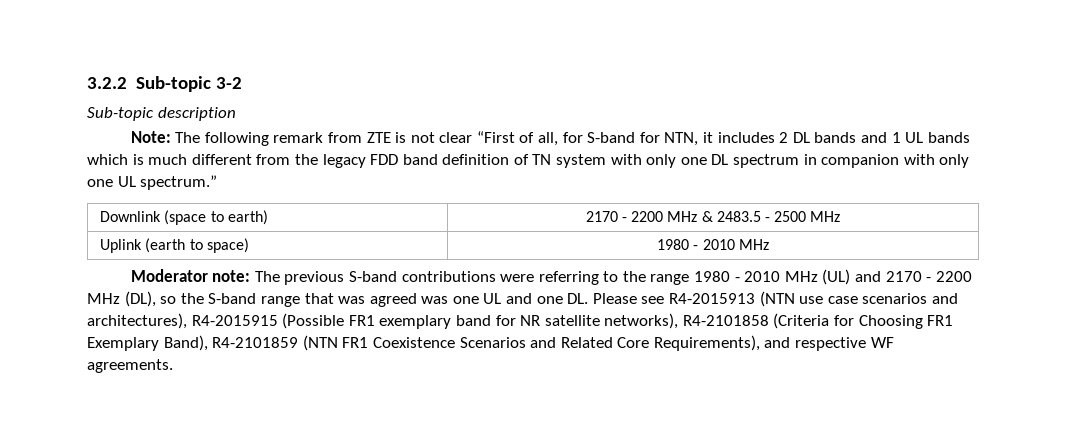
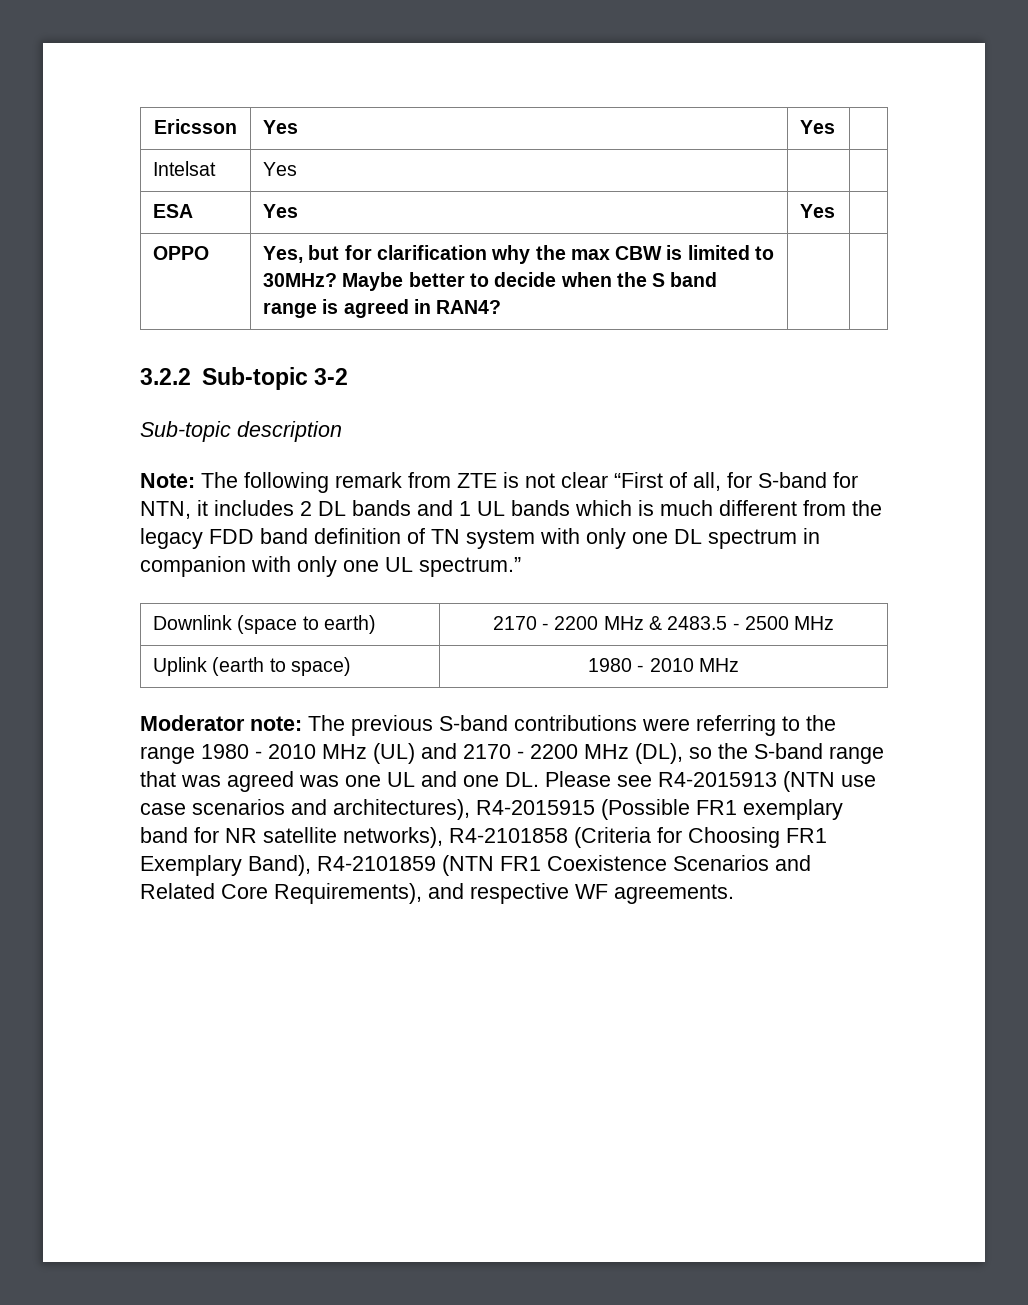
(87, 83) none -> [154,119,237,134] [263,120,299,134] [800,120,836,134] [153,161,217,176] [263,162,298,176] [153,204,194,218] [263,204,299,218] [800,204,836,218] [153,246,210,260] [263,245,774,264] [263,272,718,291] [263,299,502,318] Ericsson | Yes | Yes | // Intelsat | Yes | | // ESA | Yes | Yes | // OPPO | Yes, but for clarification why the max CBW is limited to 30MHz? Maybe better to decide when the S band range is agreed in RAN4? | | //

